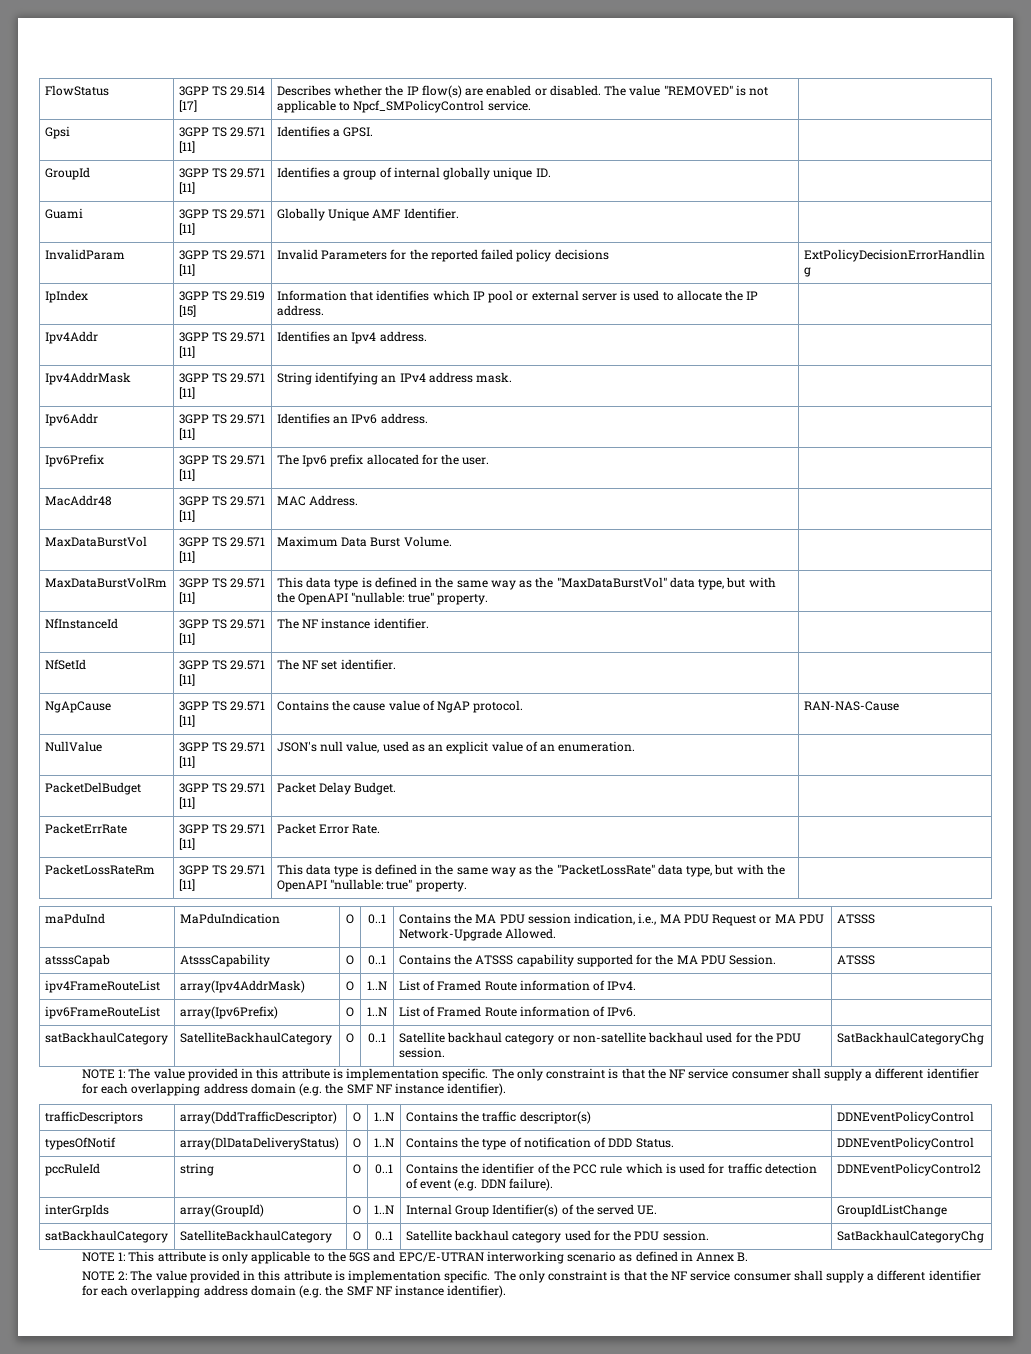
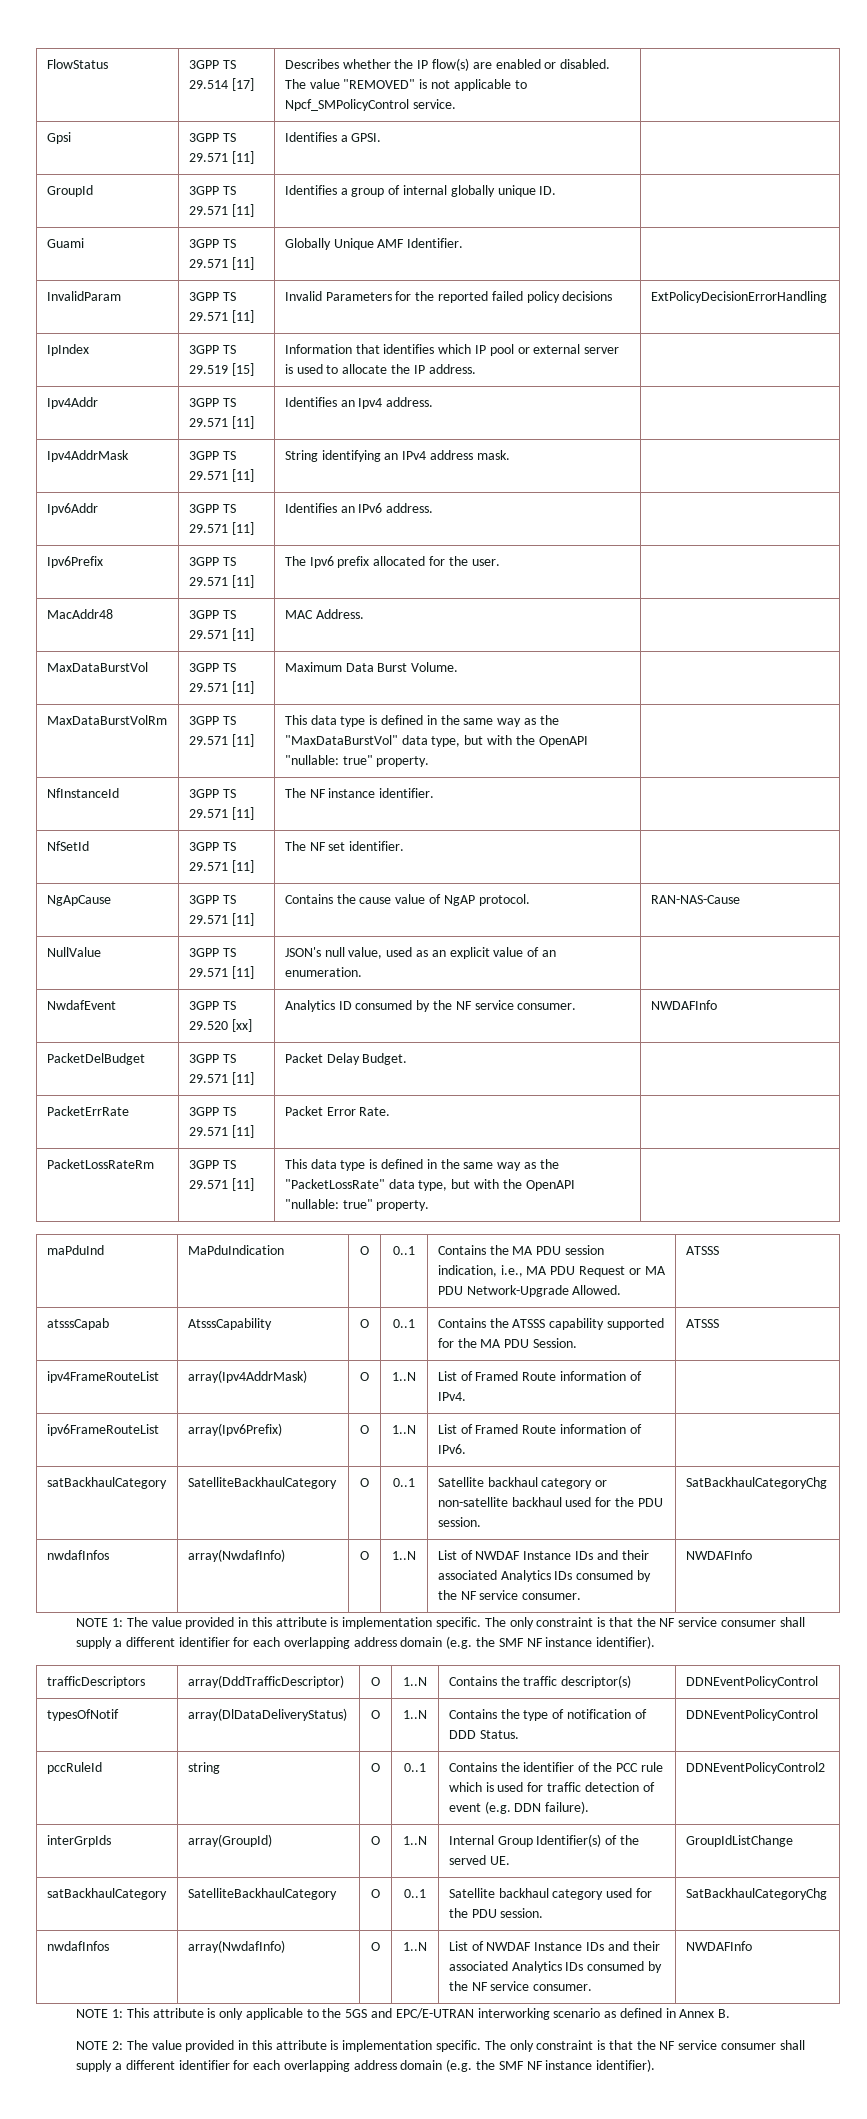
(636, 746) none -> [46,1000,116,1010] [188,1001,236,1010] [188,1019,252,1032] [284,1000,577,1012] [650,1000,717,1010] // NwdafEvent | 3GPP TS 29.520 [xx] | Analytics ID consumed by the NF service consumer. | NWDAFInfo
(984, 1038) none -> [46,1550,109,1560] [187,1549,285,1562] [360,1551,369,1560] [392,1551,416,1560] [437,1550,649,1560] [437,1570,652,1582] [437,1590,582,1600] [685,1550,752,1560] // nwdafInfos | array(NwdafInfo) | O | 1..N | List of NWDAF Instance IDs and their associated Analytics IDs consumed by the NF service consumer. | NWDAFInfo
(984, 1236) none -> [46,1941,109,1951] [187,1940,285,1953] [371,1942,380,1951] [403,1942,427,1951] [448,1941,660,1951] [448,1961,663,1973] [448,1981,593,1991] [685,1941,752,1951] // nwdafInfos | array(NwdafInfo) | O | 1..N | List of NWDAF Instance IDs and their associated Analytics IDs consumed by the NF service consumer. | NWDAFInfo

